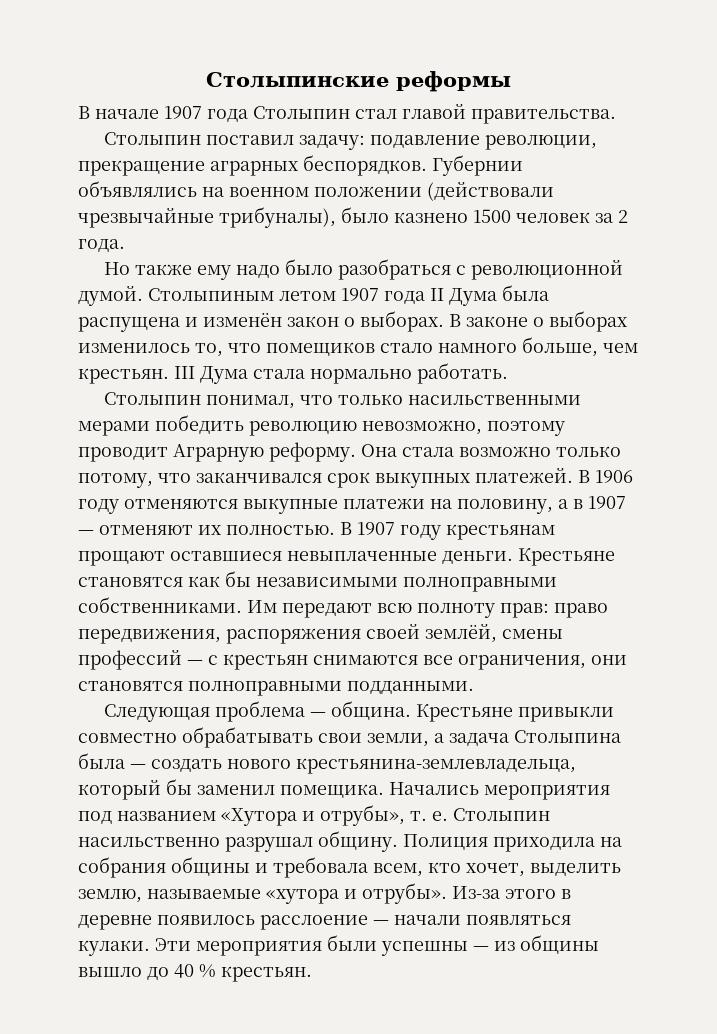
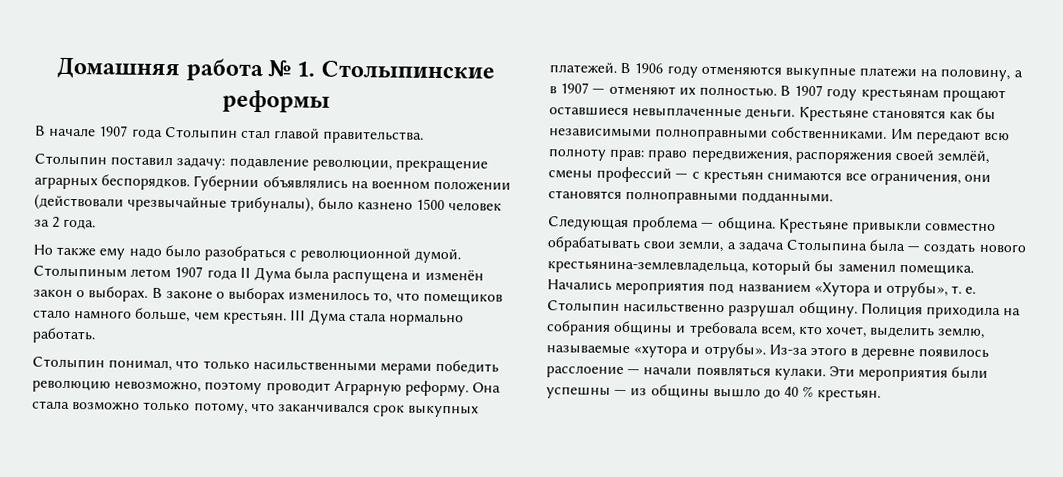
(206, 80) none -> [57,57,316,82] Домашняя работа № 1.

